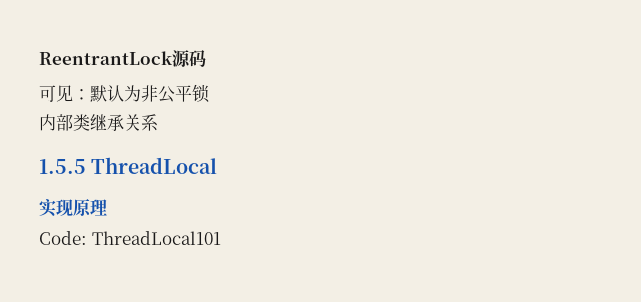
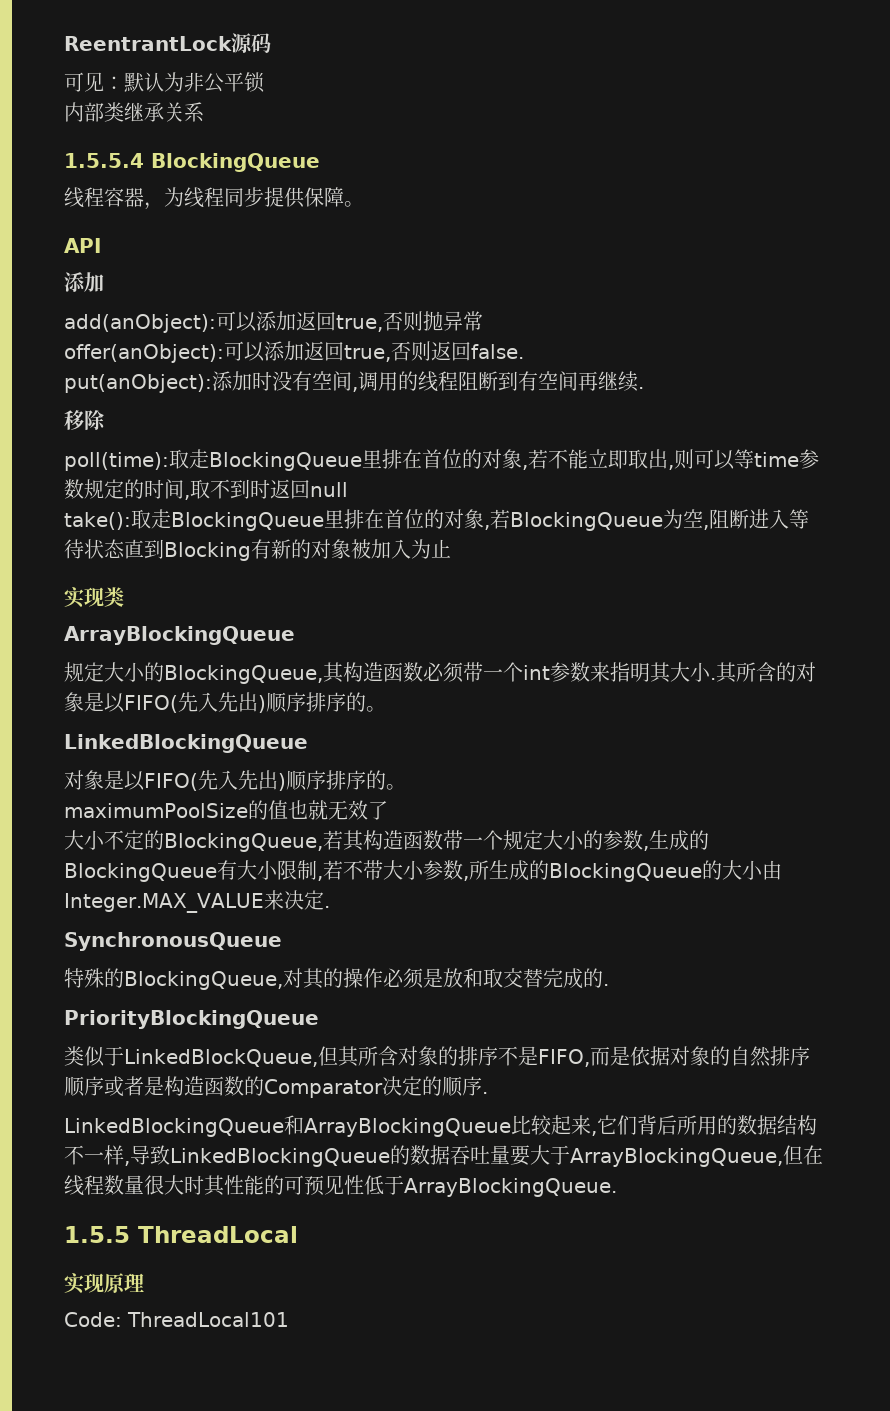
(158, 122) none -> [64,153,320,172] [64,187,364,210] [64,238,101,253] [64,272,104,292] [64,311,483,333] [64,341,524,363] [64,371,644,393] [64,410,106,431] [64,449,819,471] [64,479,348,500] [64,509,809,531] [64,539,451,561] [64,587,124,608] [64,626,295,645] [64,662,816,684] [64,692,386,713] [64,734,308,753] [64,770,406,791] [64,800,388,820] [64,830,709,852] [64,860,782,882] [64,890,330,913] [64,932,282,951] [64,968,609,990] [64,1010,319,1029] [64,1046,810,1067] [64,1076,488,1098] [64,1115,817,1137] [64,1145,823,1167] [64,1175,617,1197] // 1.5.5.4 BlockingQueue // 线程容器，为线程同步提供保障。 // API // 添加 // add(anObject):可以添加返回true,否则抛异常 // offer(anObject):可以添加返回true,否则返回false. // put(anObject):添加时没有空间,调用的线程阻断到有空间再继续. // 移除 // poll(time):取走BlockingQueue里排在首位的对象,若不能立即取出,则可以等time参数规定的时间,取不到时返回null // take():取走BlockingQueue里排在首位的对象,若BlockingQueue为空,阻断进入等待状态直到Blocking有新的对象被加入为止 // 实现类 // ArrayBlockingQueue // 规定大小的BlockingQueue,其构造函数必须带一个int参数来指明其大小.其所含的对象是以FIFO(先入先出)顺序排序的。 // LinkedBlockingQueue // 对象是以FIFO(先入先出)顺序排序的。 // maximumPoolSize的值也就无效了 // 大小不定的BlockingQueue,若其构造函数带一个规定大小的参数,生成的BlockingQueue有大小限制,若不带大小参数,所生成的BlockingQueue的大小由Integer.MAX_VALUE来决定. // SynchronousQueue // 特殊的BlockingQueue,对其的操作必须是放和取交替完成的. // PriorityBlockingQueue // 类似于LinkedBlockQueue,但其所含对象的排序不是FIFO,而是依据对象的自然排序顺序或者是构造函数的Comparator决定的顺序. // LinkedBlockingQueue和ArrayBlockingQueue比较起来,它们背后所用的数据结构不一样,导致LinkedBlockingQueue的数据吞吐量要大于ArrayBlockingQueue,但在线程数量很大时其性能的可预见性低于ArrayBlockingQueue.

